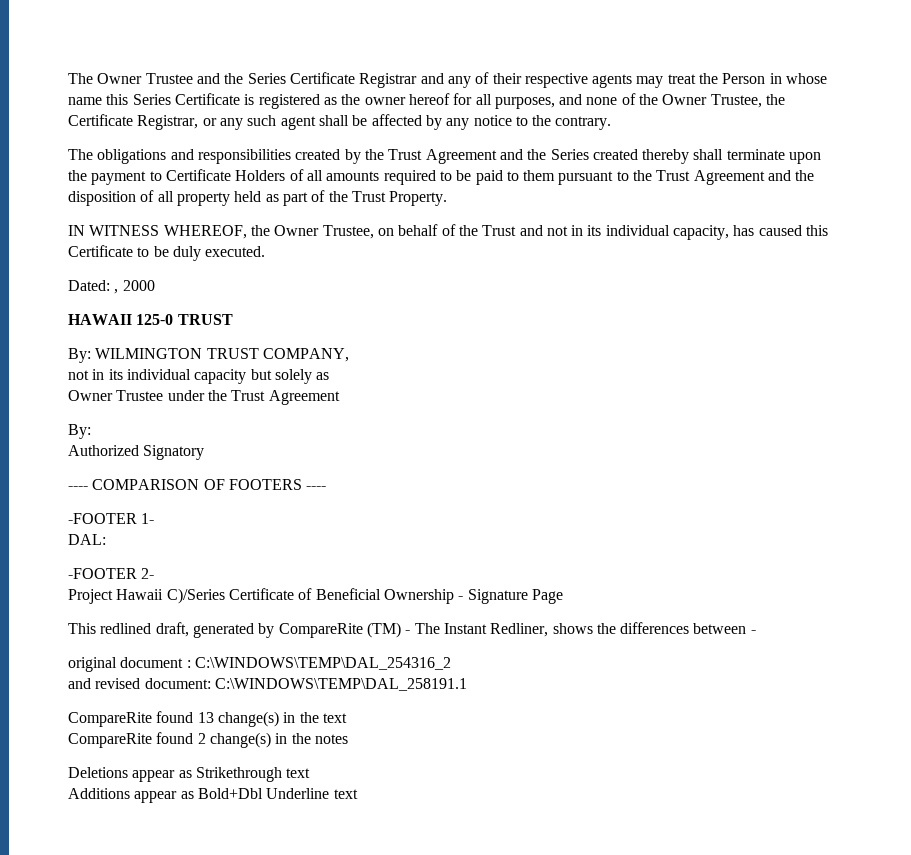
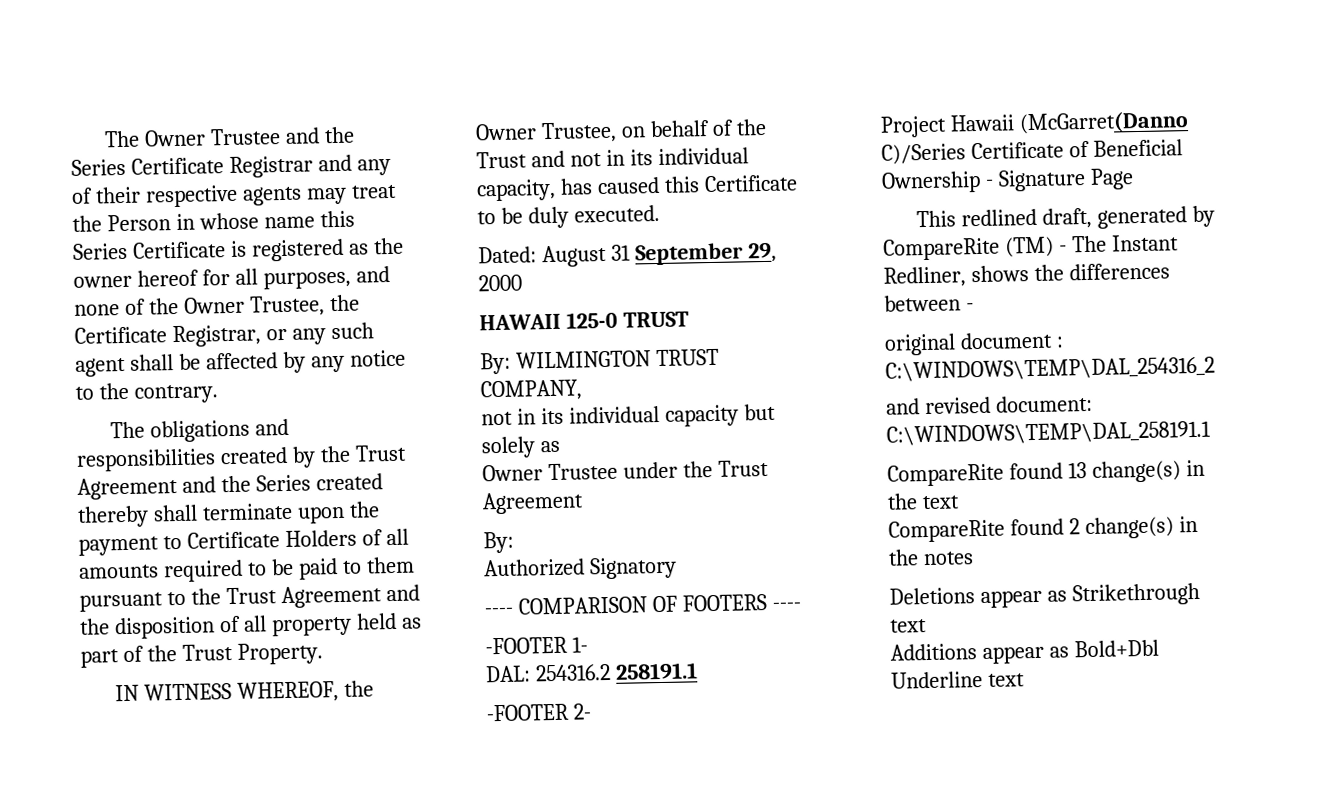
[114,289,119,294] , -> [541,242,777,268] August 31 September 29,
(106, 539) none -> [534,662,698,682] 254316.2 258191.1
(164, 594) none -> [1018,110,1189,135] (McGarret(Danno

